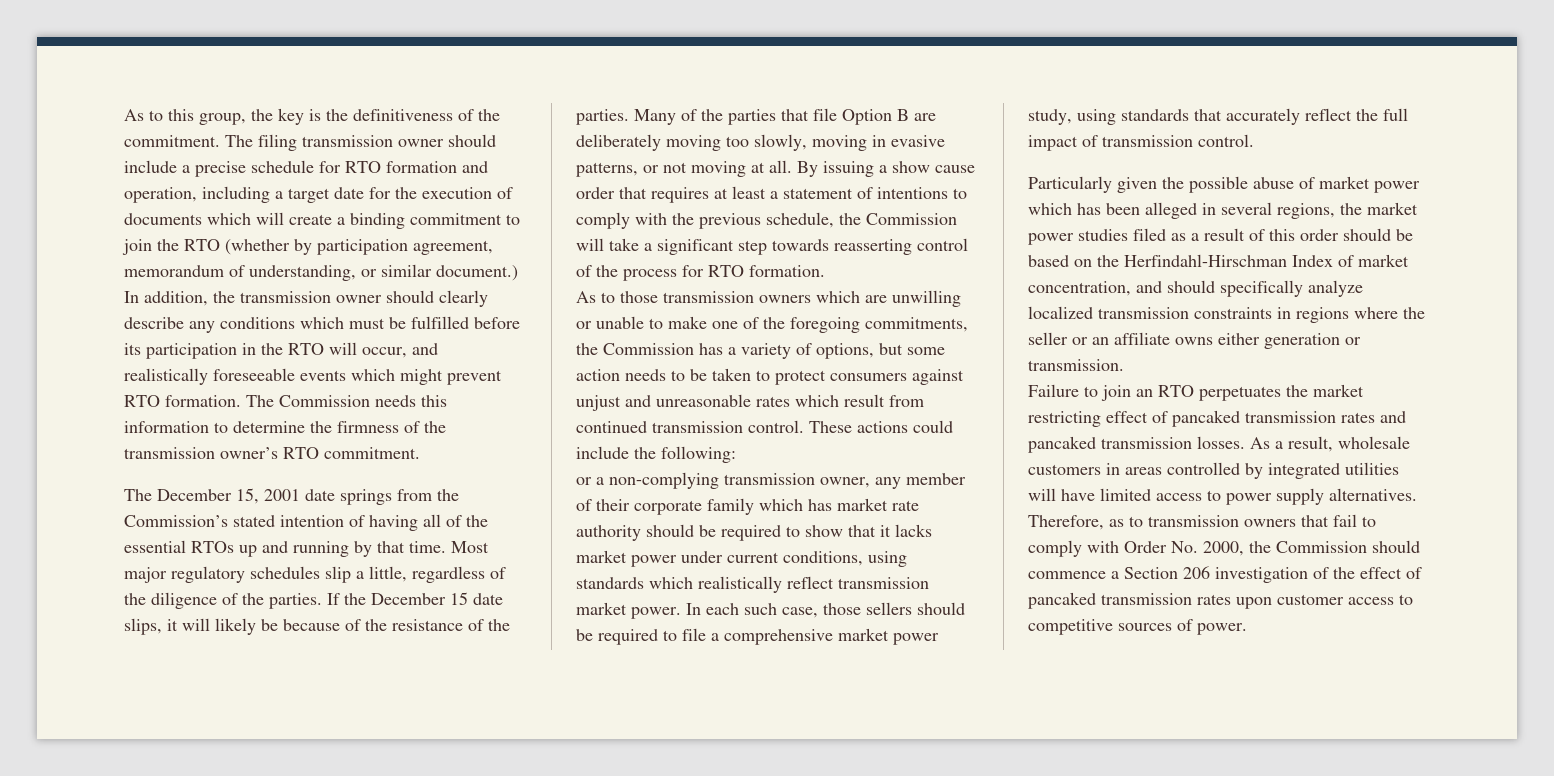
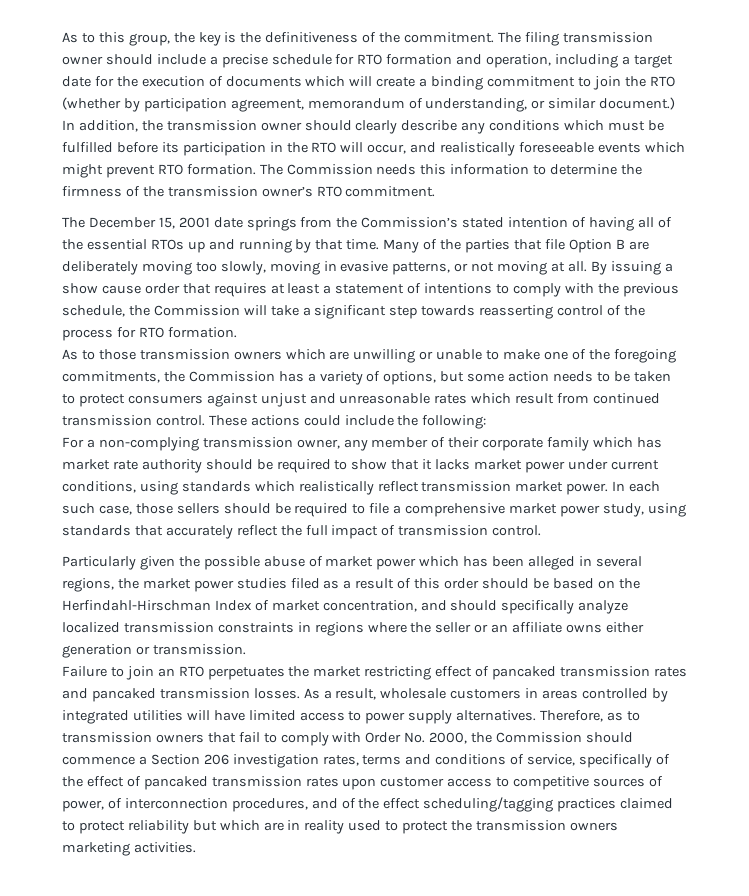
[451,541,489,553] [124,566,506,583] [124,592,503,609] [124,618,510,635] [576,109,629,125] Most major regulatory schedules slip a little, regardless of the diligence of the parties. If the December 15 date slips, it will likely be because of the resistance of the parties. -> (380, 244) none
[576,477,592,485] or -> [62,437,84,448] For
(1308, 575) none -> [322,754,653,768] rates, terms and conditions of service, specifically
[1197,623,1247,635] power. -> [62,797,674,812] [62,820,618,834] [62,842,196,856] power, of interconnection procedures, and of the effect scheduling/tagging practices claimed to protect reliability but which are in reality used to protect the transmission owners marketing activities.

